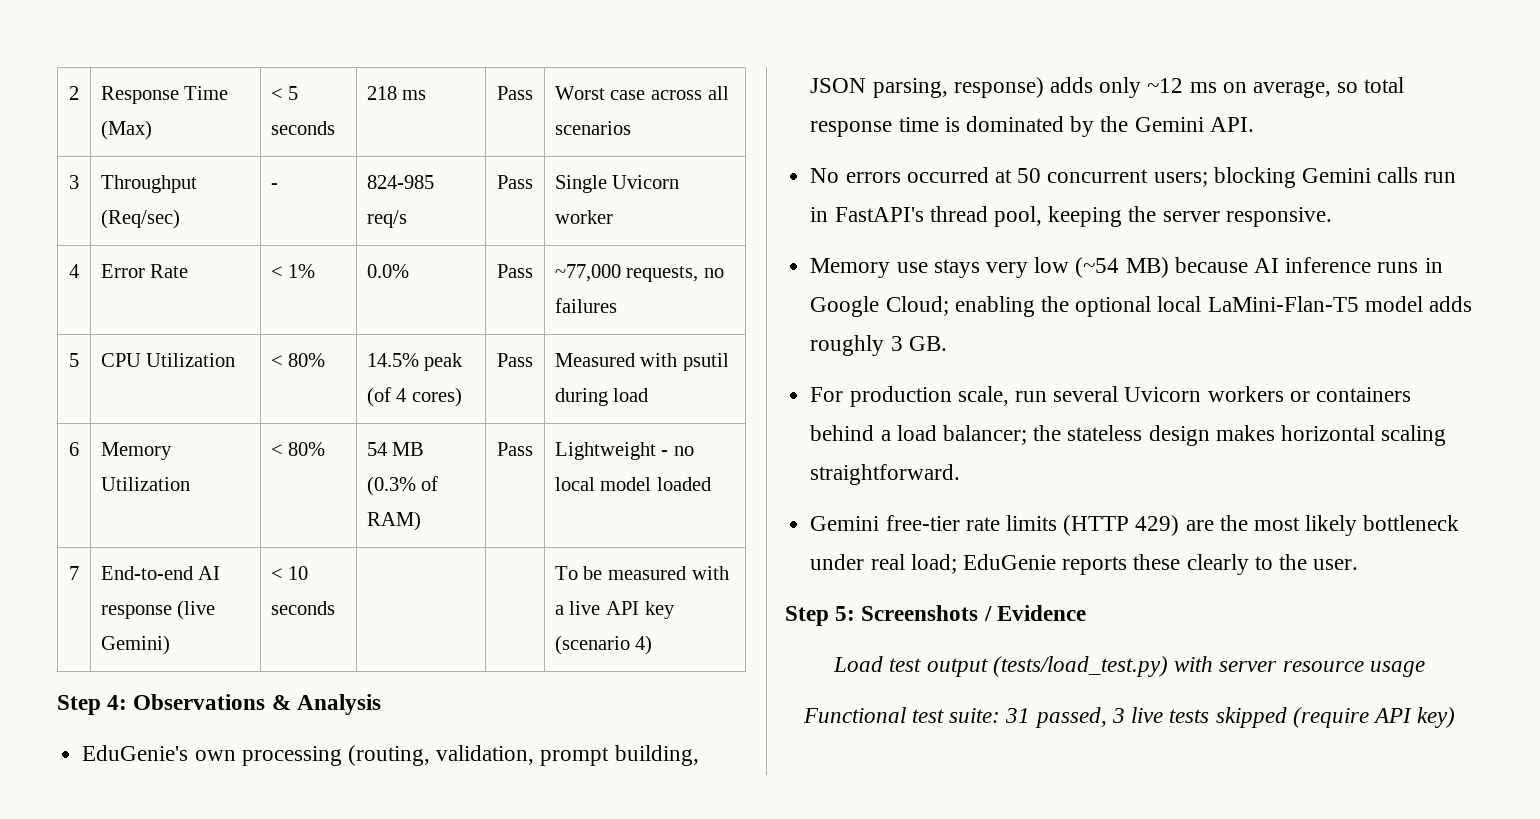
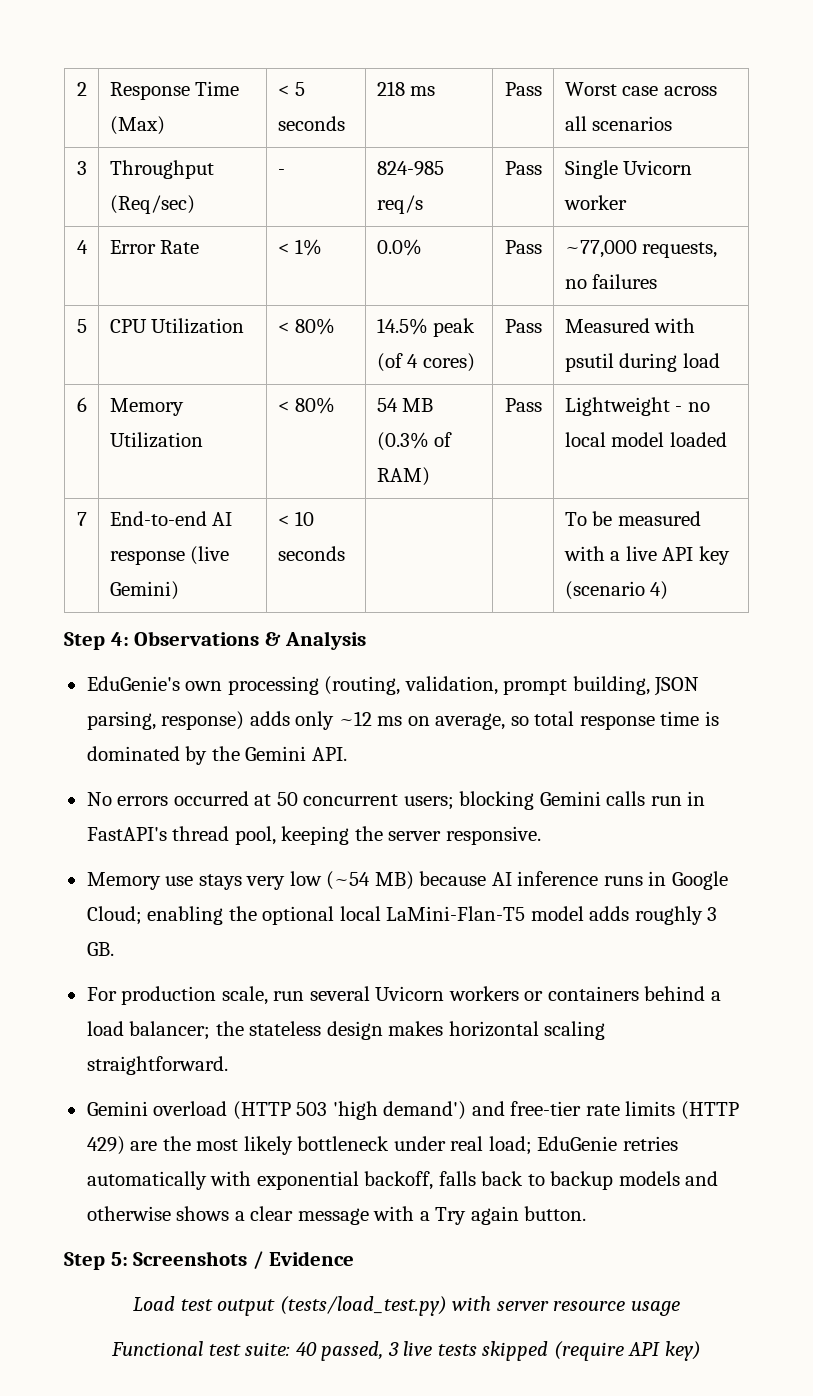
(880, 523) none -> [153,1101,505,1120] overload (HTTP 503 'high demand') and
[1062,554,1359,575] reports these clearly to the user. -> [622,1136,678,1151] [86,1171,719,1190] [86,1206,587,1225] retries automatically with exponential backoff, falls back to backup models and otherwise shows a clear message with a Try again button.
[1005,708,1031,723] 31 -> [295,1342,317,1356] 40

